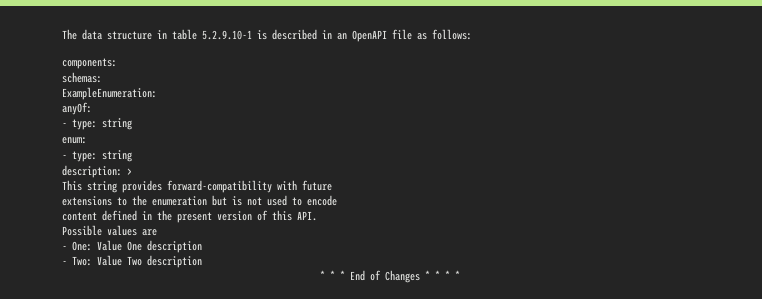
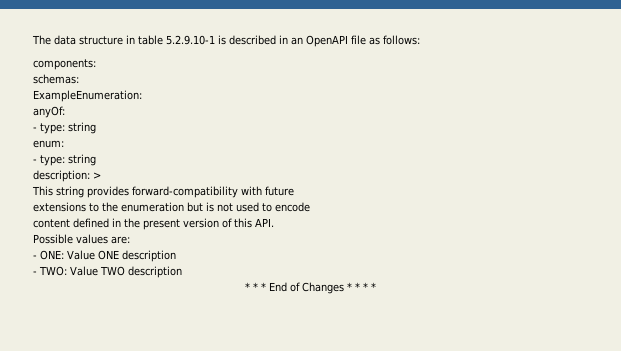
[142,229,157,236] [62,240,142,251] are // - One: Value One -> [111,236,130,244] [33,250,119,260] are: // - ONE: Value ONE
[72,255,142,266] Two: Value Two -> [39,266,125,276] TWO: Value TWO

